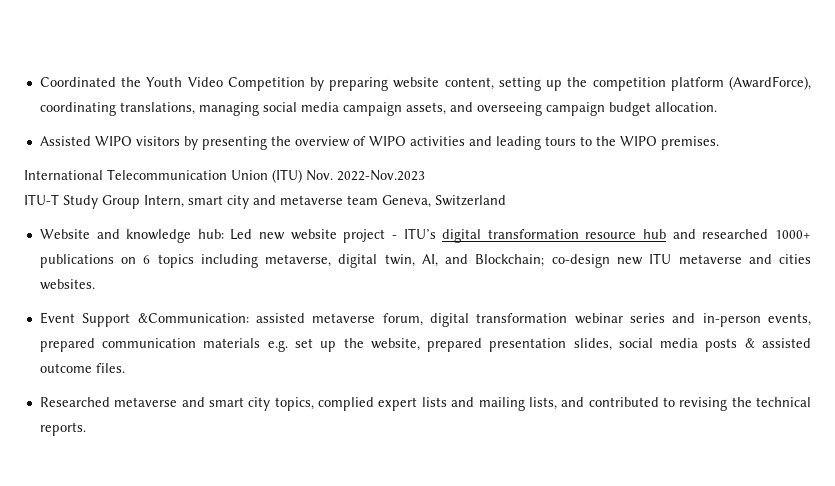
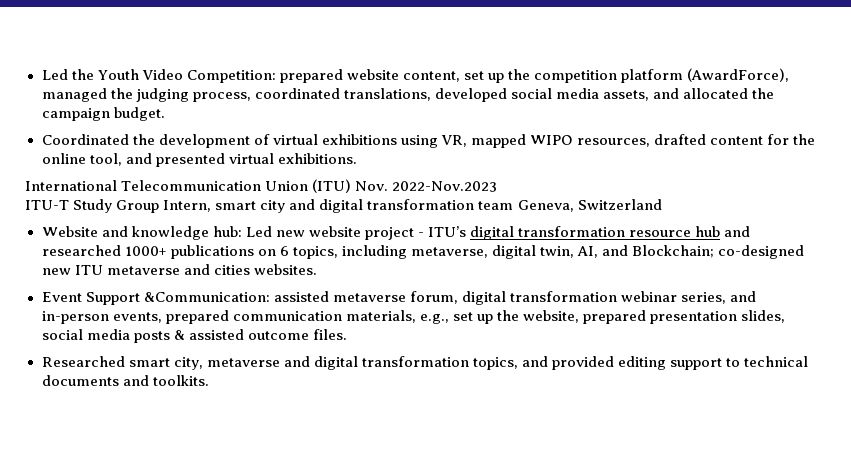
[39,77,116,87] Coordinated -> [41,69,68,80] Led
[227,77,389,91] Competition by preparing -> [186,69,343,83] Competition: prepared
[498,77,541,91] setting -> [463,71,484,80] set
[39,102,402,116] coordinating translations, managing social media campaign -> [41,88,599,102] managed the judging process, coordinated translations, developed social media
[476,102,717,116] [39,136,719,150] overseeing campaign budget allocation. // Assisted WIPO visitors by presenting the overview of WIPO activities and leading tours to the WIPO premises. -> [683,88,775,99] [41,107,165,121] [41,134,816,148] [41,153,357,167] allocated the campaign budget. // Coordinated the development of virtual exhibitions using VR, mapped WIPO resources, drafted content for the online tool, and presented virtual exhibitions.
[280,195,343,205] metaverse -> [319,199,475,213] digital transformation
[157,254,194,268] topics -> [292,246,338,259] topics,
[551,254,610,268] co-design -> [718,245,805,259] co-designed
[629,313,665,323] series -> [680,292,726,304] series,
[203,338,288,352] materials e.g. -> [345,310,449,324] materials, e.g.,
[114,397,812,411] [39,422,86,436] metaverse and smart city topics, complied expert lists and mailing lists, and contributed to revising the technical reports. -> [128,356,809,370] [41,375,209,386] smart city, metaverse and digital transformation topics, and provided editing support to technical documents and toolkits.

